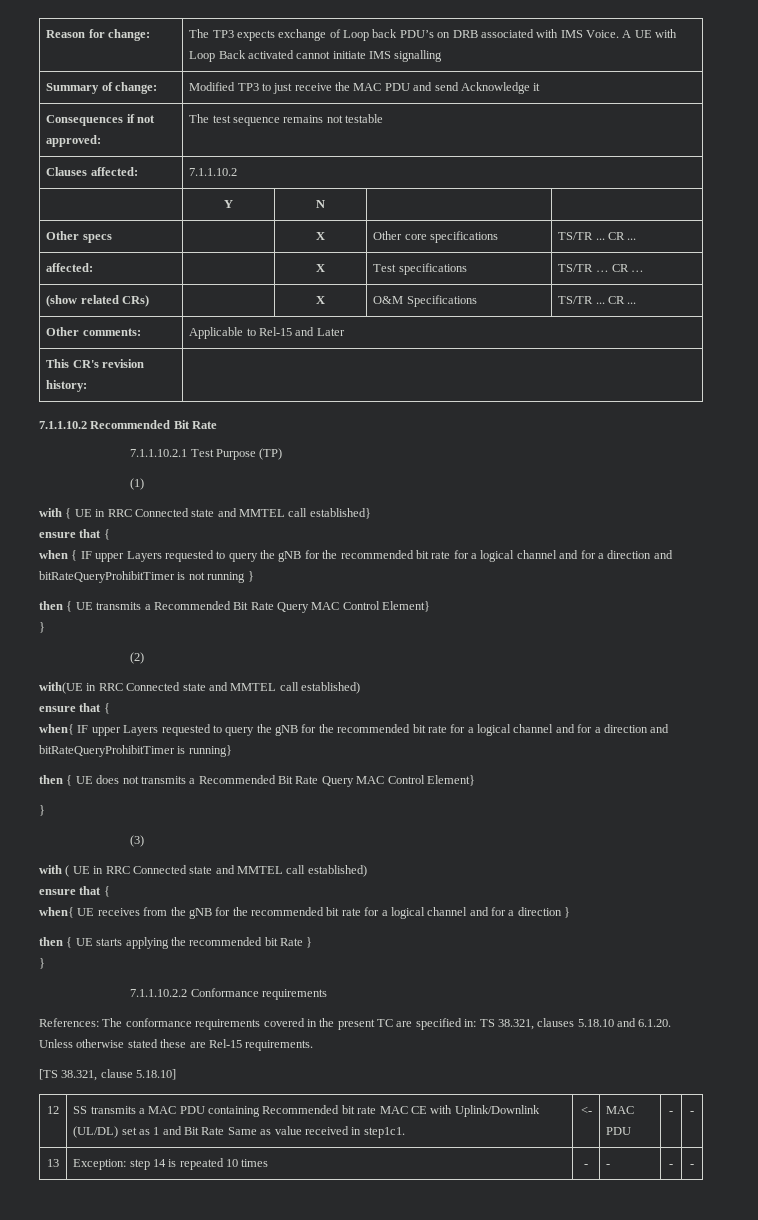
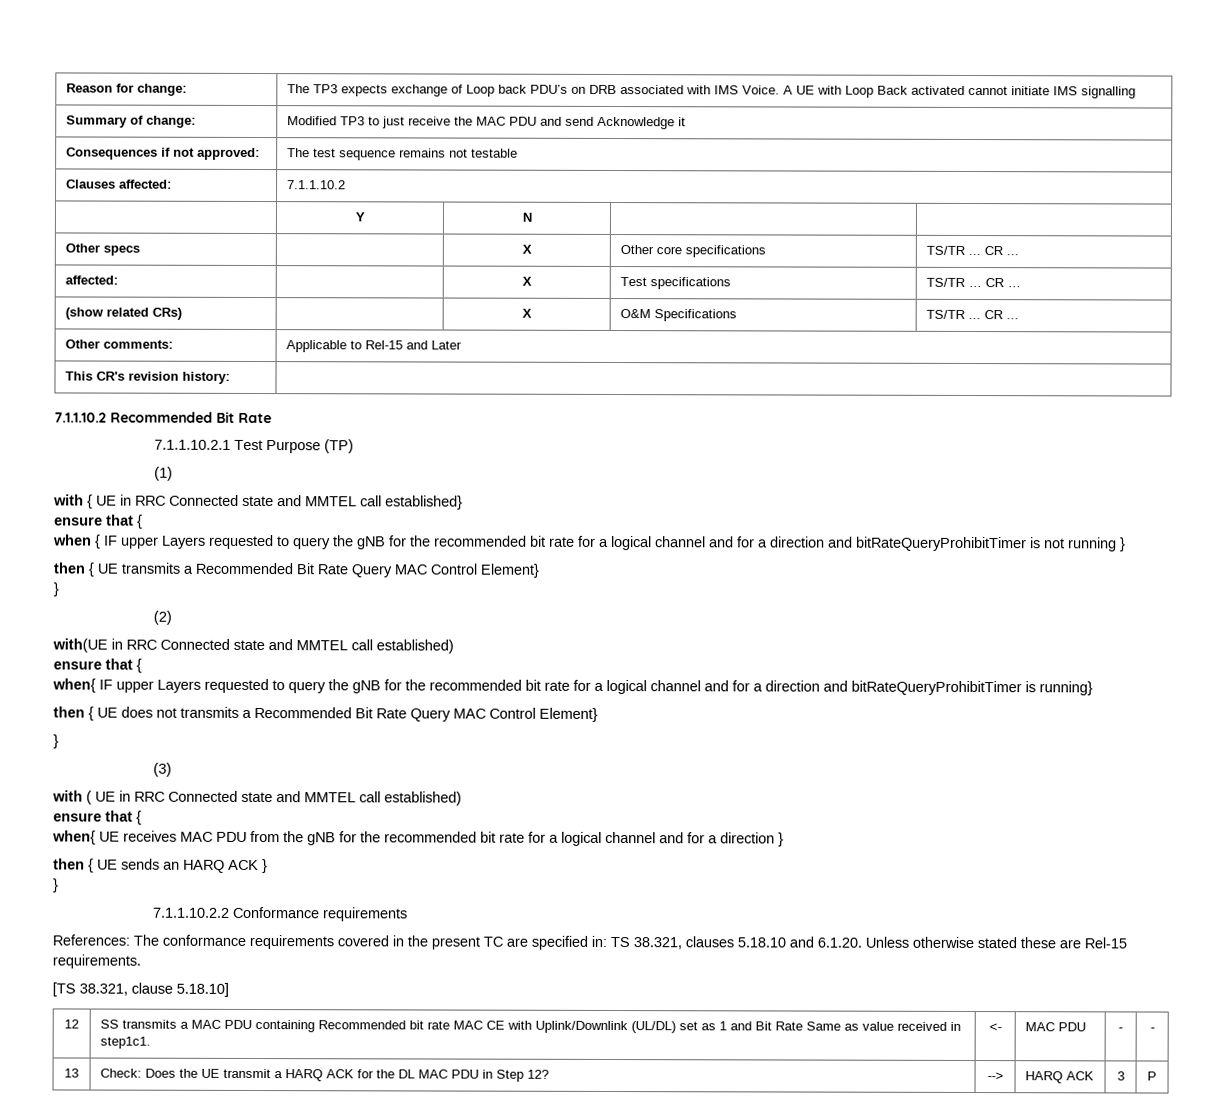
(140, 912) none -> [180,831,247,842] MAC PDU
[96,937,303,949] starts applying the recommended bit Rate -> [121,858,259,873] sends an HARQ ACK
[73,1158,269,1170] [584,1164,588,1167] [606,1164,611,1167] [669,1164,673,1167] [690,1164,694,1167] Exception: step 14 is repeated 10 times | - | - | - | - -> [100,1068,550,1082] [986,1072,1004,1081] [1025,1071,1095,1084] [1116,1071,1125,1081] [1147,1071,1157,1081] Check: Does the UE transmit a HARQ ACK for the DL MAC PDU in Step 12? | --> | HARQ ACK | 3 | P

